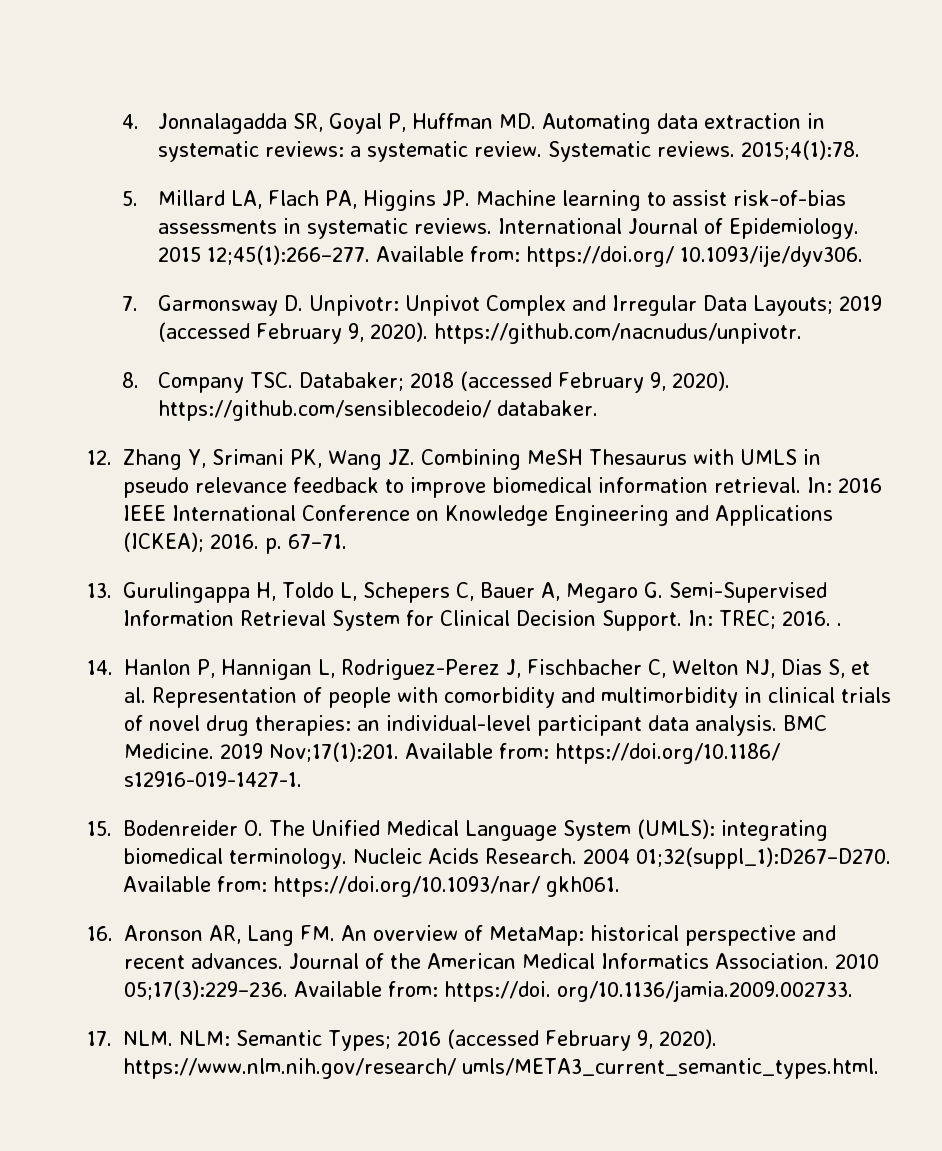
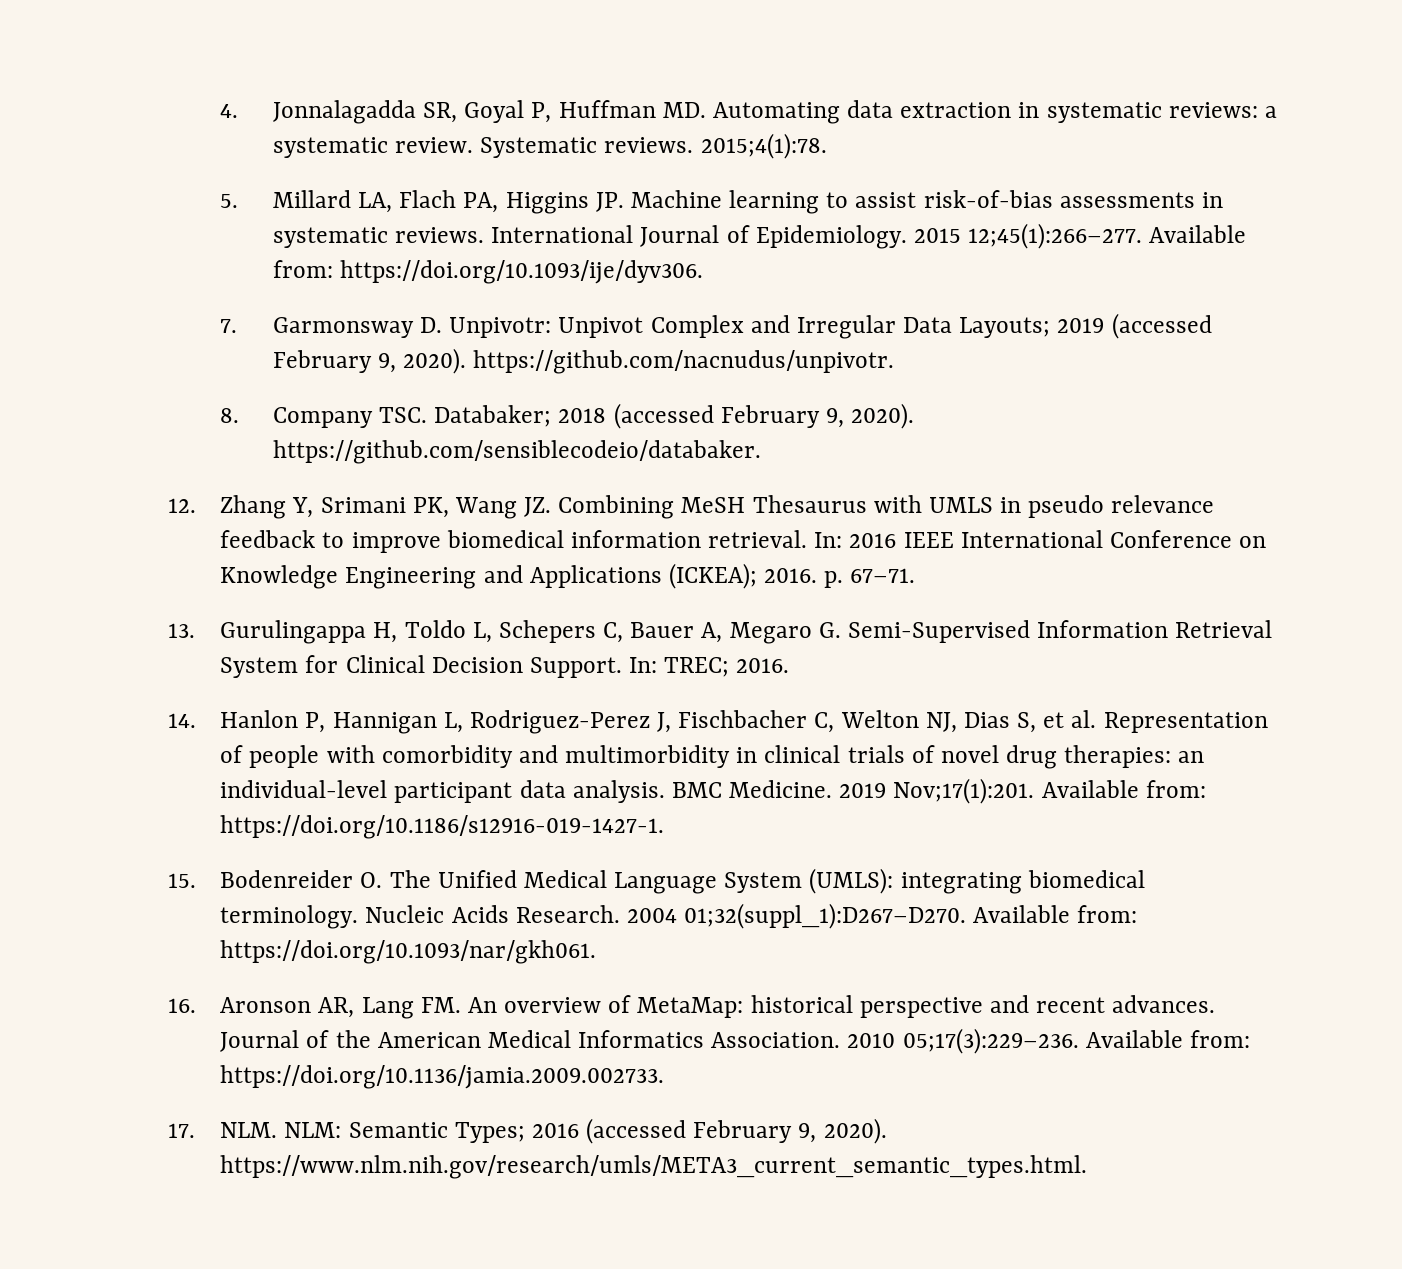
[526,245,864,267] https://doi.org/ 10.1093/ije/dyv306. -> [340,260,704,284] https://doi.org/10.1093/ije/dyv306.
[158,400,599,421] https://github.com/sensiblecodeio/ databaker. -> [272,440,761,464] https://github.com/sensiblecodeio/databaker.
[836,623,842,626] . -> (790, 665) none
[554,743,780,764] [123,771,302,787] https://doi.org/10.1186/ s12916-019-1427-1. -> [220,815,665,839] https://doi.org/10.1186/s12916-019-1427-1.
[272,876,620,897] https://doi.org/10.1093/nar/ gkh061. -> [220,940,597,964] https://doi.org/10.1093/nar/gkh061.
[443,980,853,1002] https://doi. org/10.1136/jamia.2009.002733. -> [220,1065,665,1089] https://doi.org/10.1136/jamia.2009.002733.
[122,1058,879,1079] https://www.nlm.nih.gov/research/ umls/META3_current_semantic_types.html. -> [220,1155,1088,1179] https://www.nlm.nih.gov/research/umls/META3_current_semantic_types.html.

